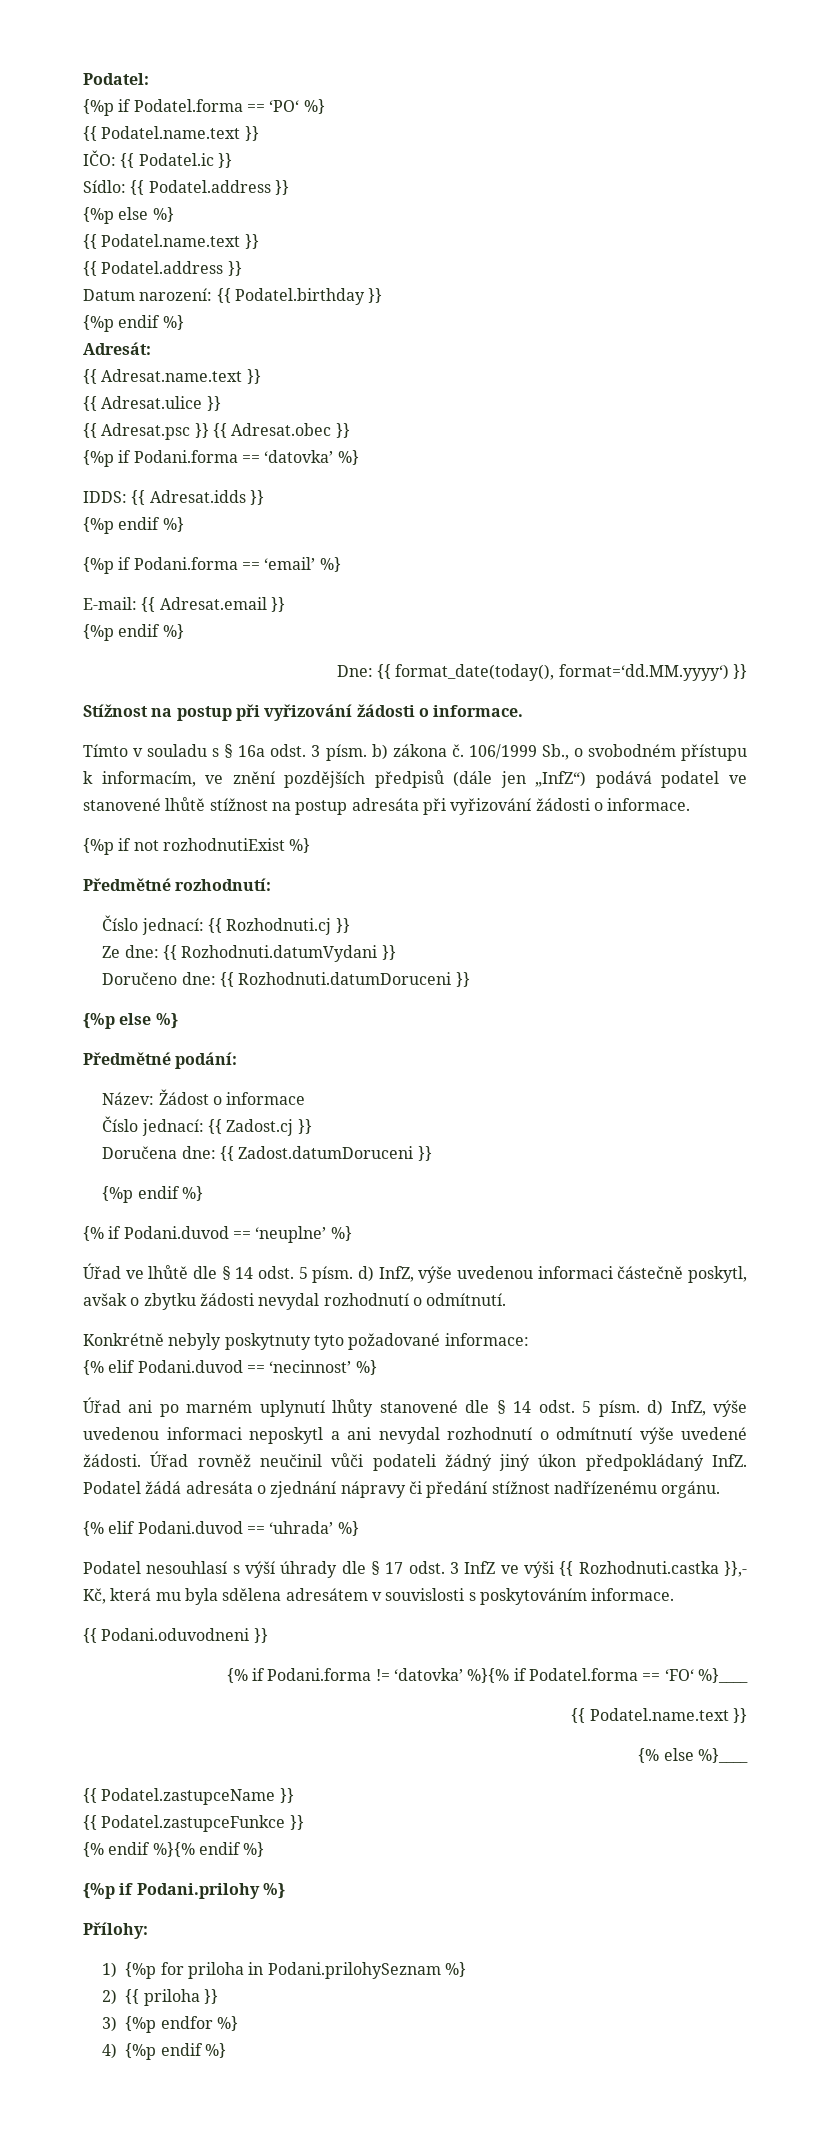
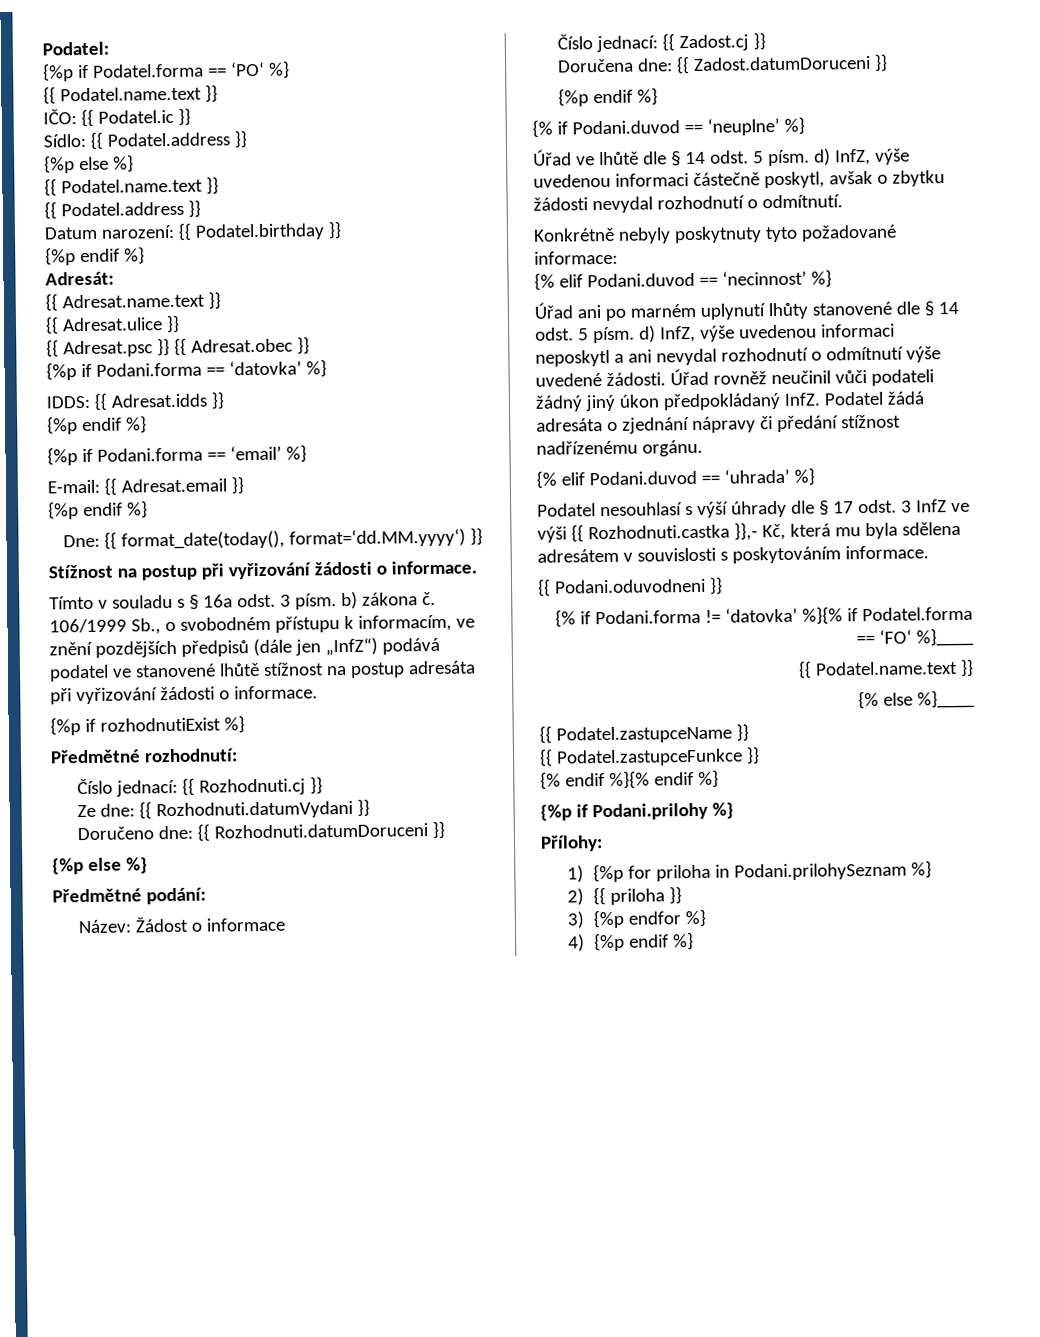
[133,840,159,851] not -> (96, 725) none

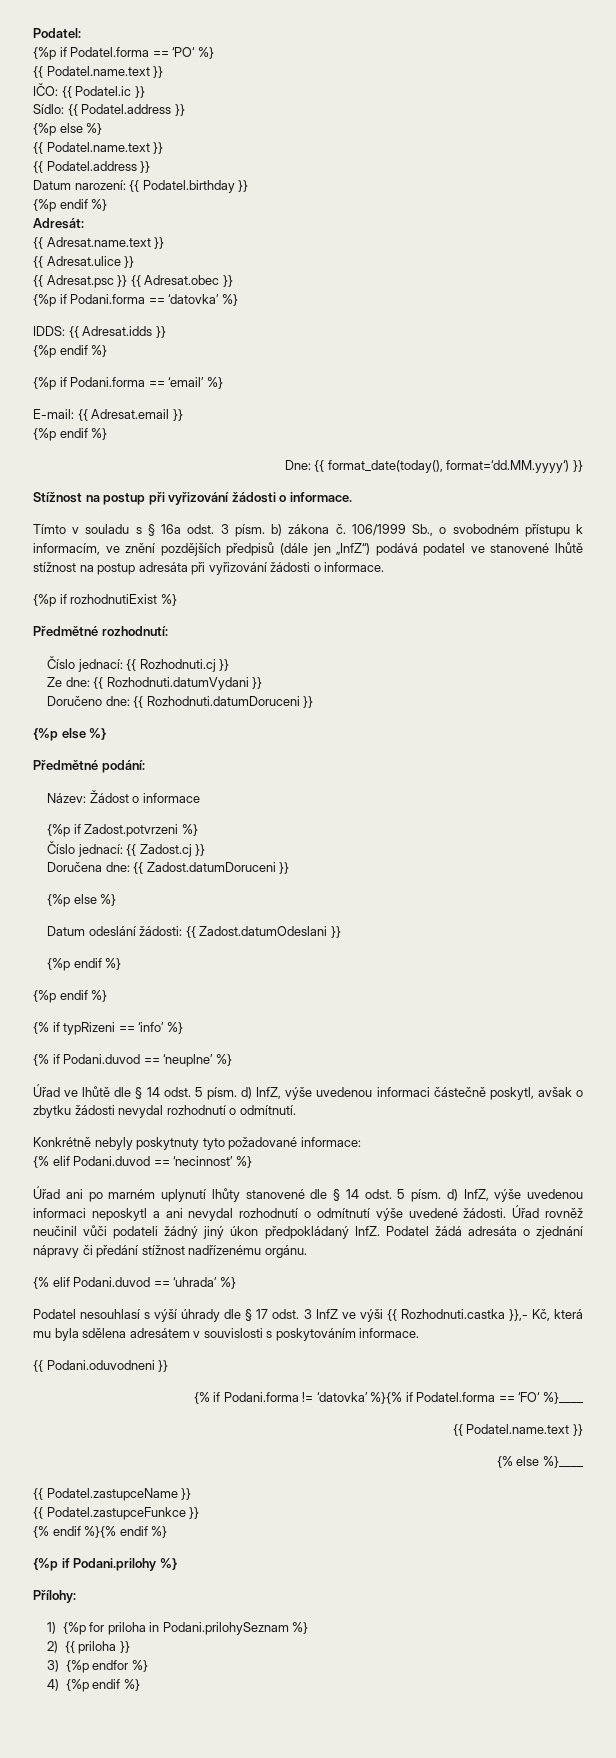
(287, 924) none -> [47,824,198,837] // {%p if Zadost.potvrzeni %}
[593,89,634,104] endif -> [73,894,117,906] [47,926,341,938] [47,958,122,971] [33,990,108,1003] [33,1022,165,1035] else %} // Datum odeslání žádosti: {{ Zadost.datumOdeslani }} // {%p endif %} // {%p endif %} // {% if typRizeni == ‘info’

